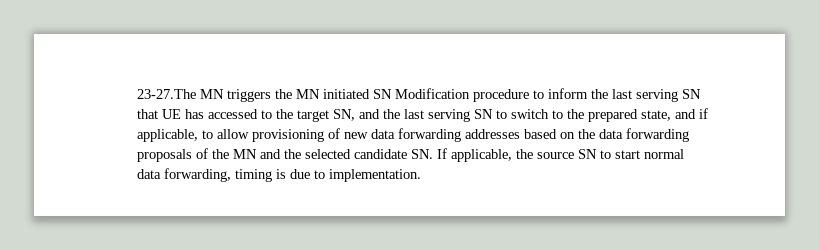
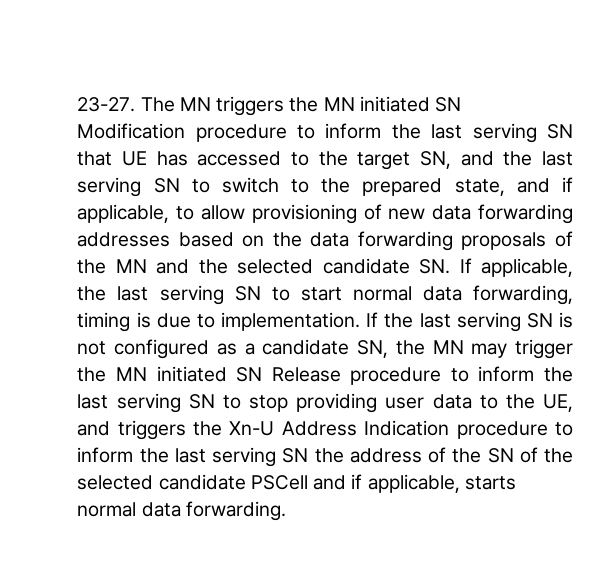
[136,89,196,99] 23-27.The -> [77,97,175,112] 23-27. The
[536,152,574,159] source -> [117,285,224,305] last serving
(421, 175) none -> [366,312,574,332] [77,339,573,359] [77,366,573,385] [77,393,574,413] [77,420,573,440] [77,447,574,467] [77,474,516,493] [77,501,286,521] If the last serving SN is not configured as a candidate SN, the MN may trigger the MN initiated SN Release procedure to inform the last serving SN to stop providing user data to the UE, and triggers the Xn-U Address Indication procedure to inform the last serving SN the address of the SN of the selected candidate PSCell and if applicable, starts normal data forwarding.

